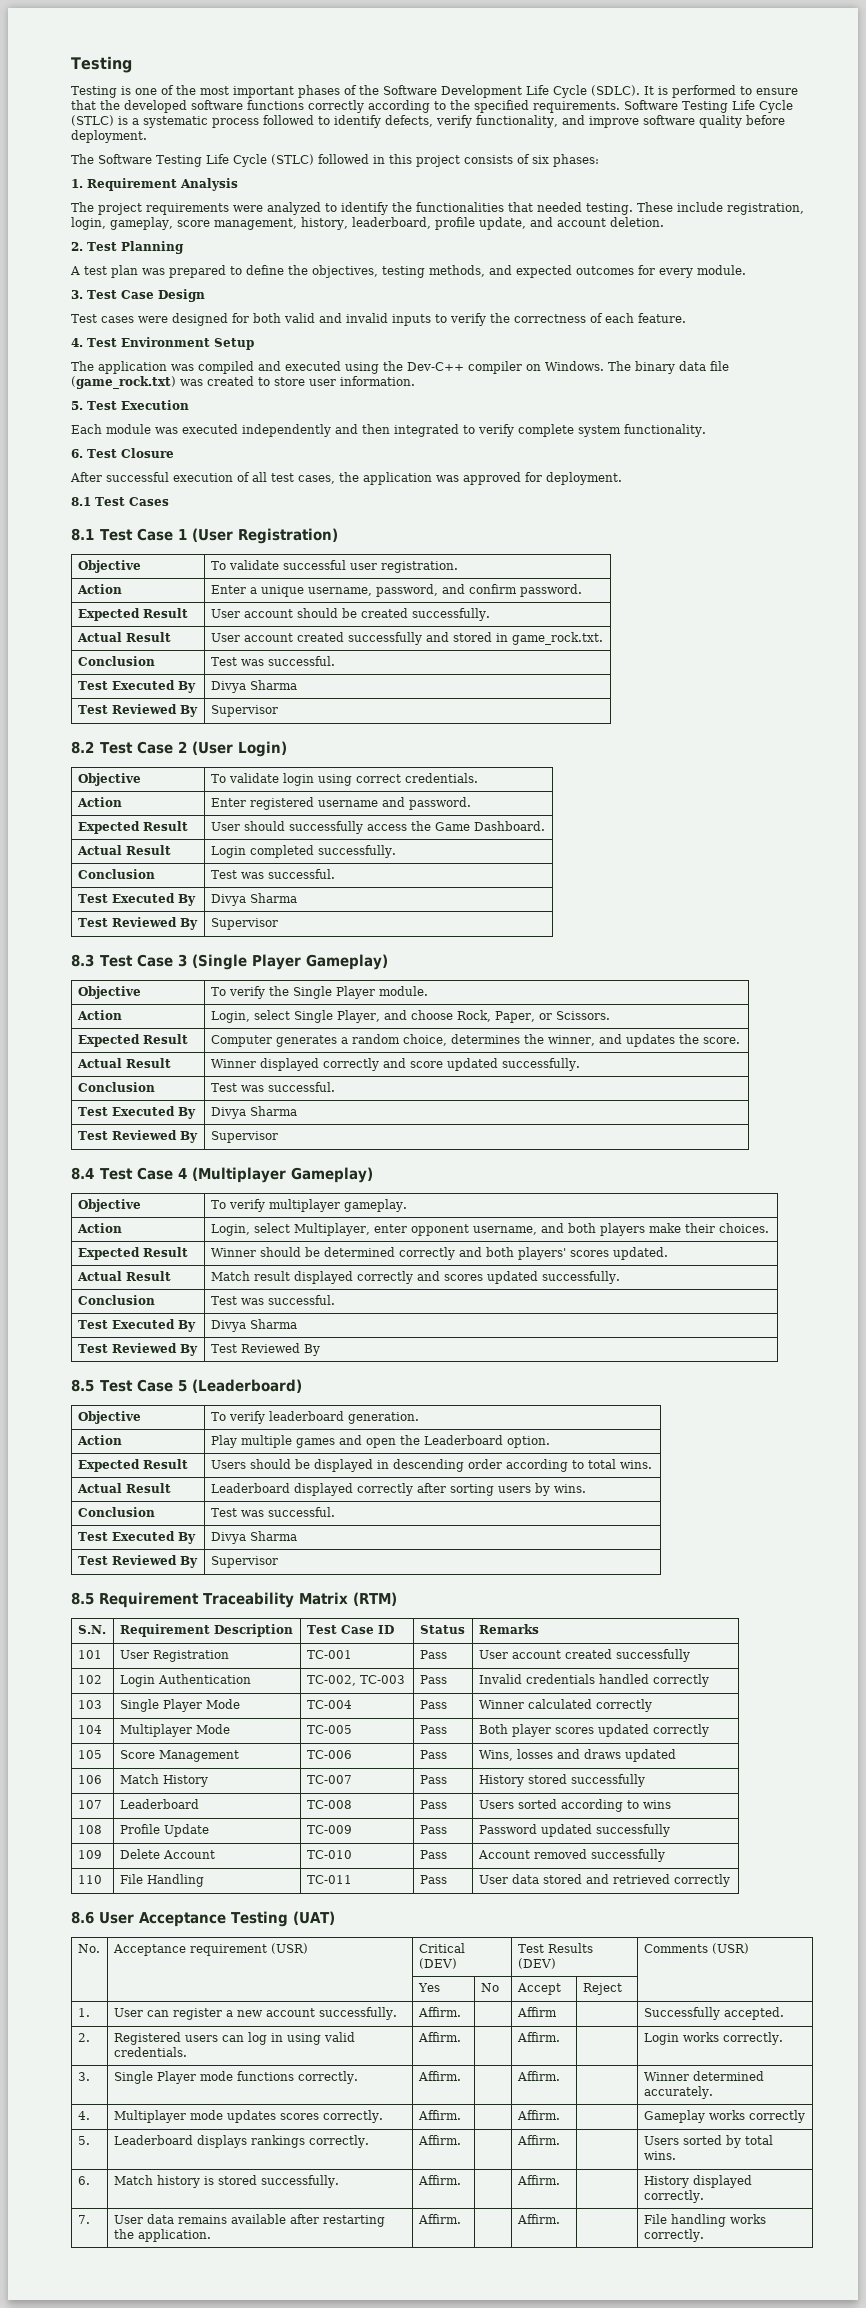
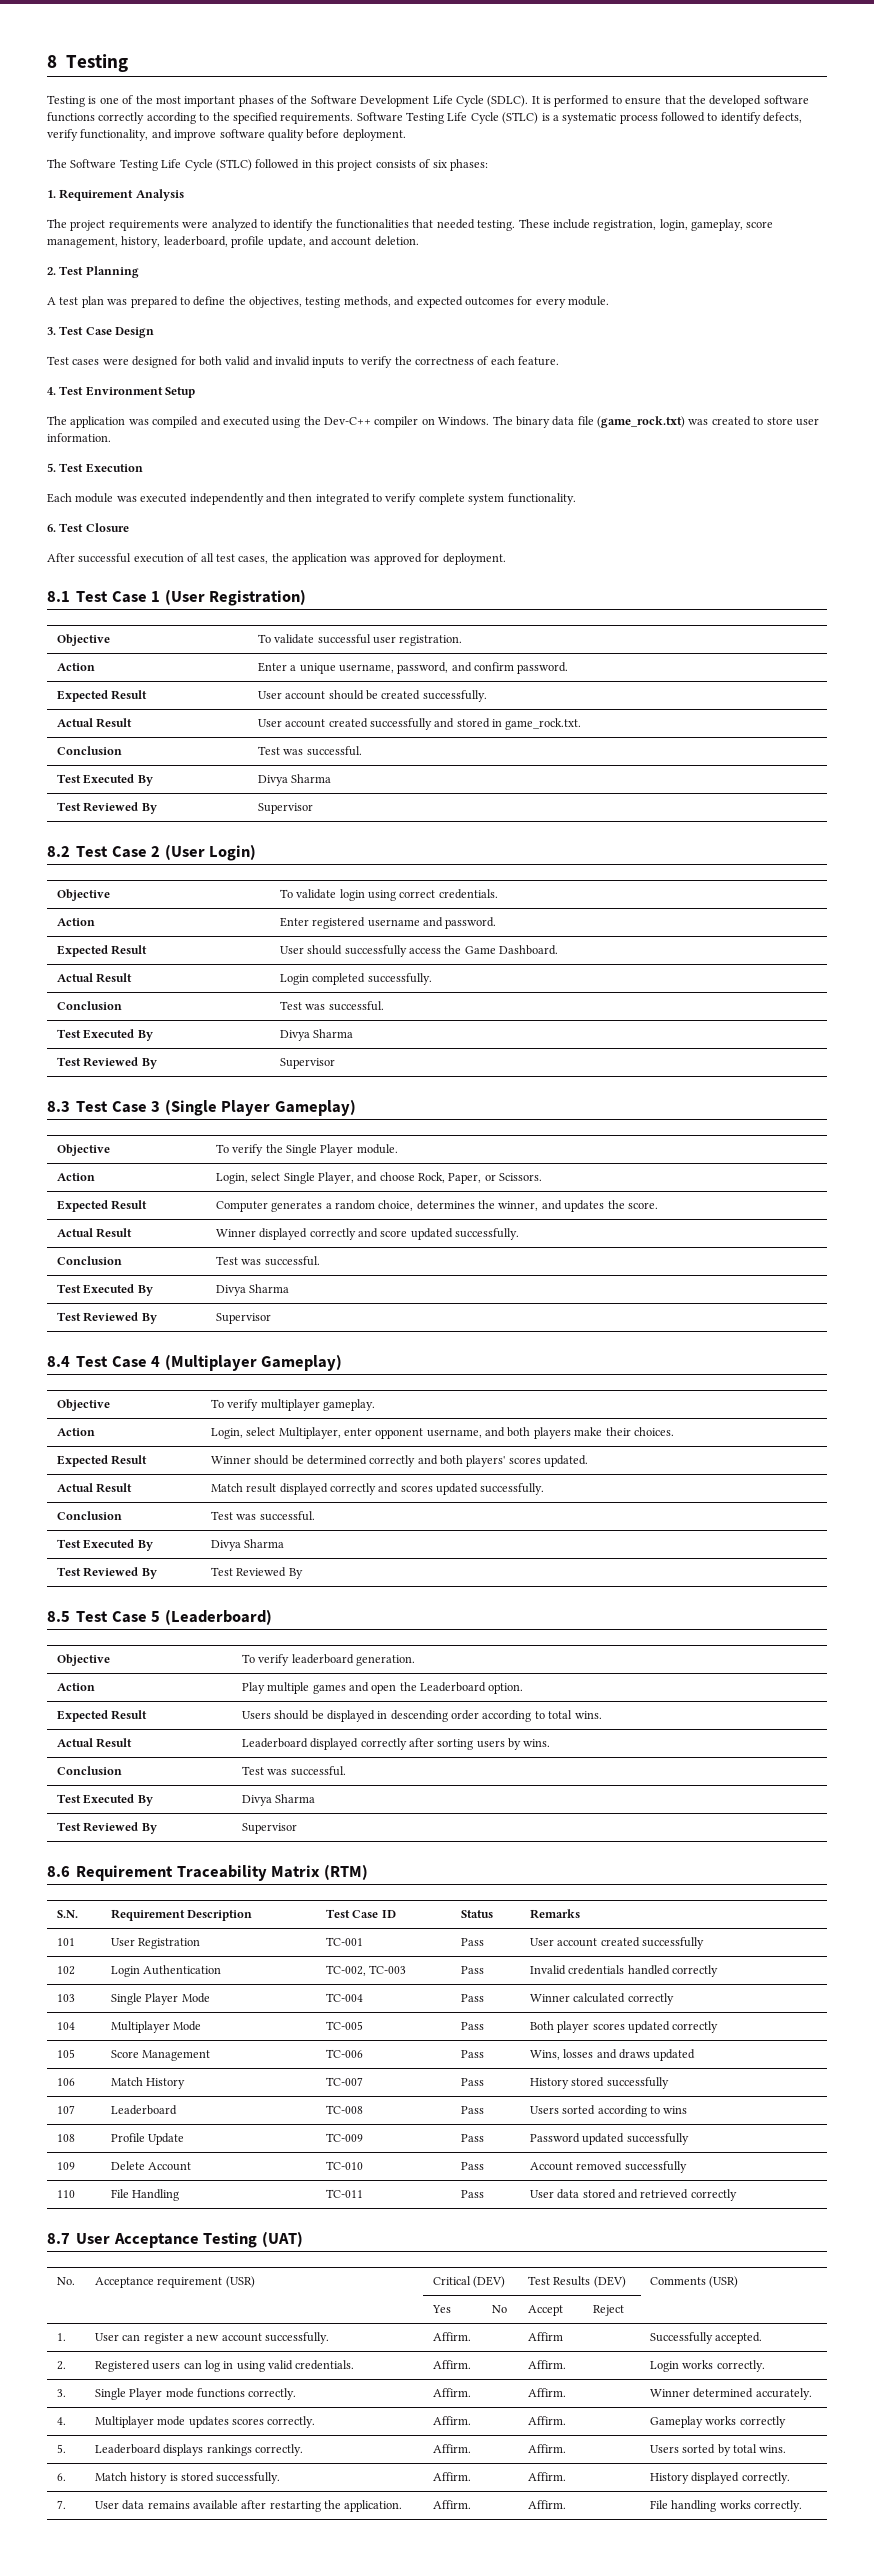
(71, 64) none -> [47,55,57,68] 8
[71,497,169,506] // 8.1 Test Cases -> (506, 559) none
[71,1592,94,1605] 8.5 -> [47,1866,70,1877] 8.6
[71,1911,94,1924] 8.6 -> [47,2233,70,2244] 8.7

